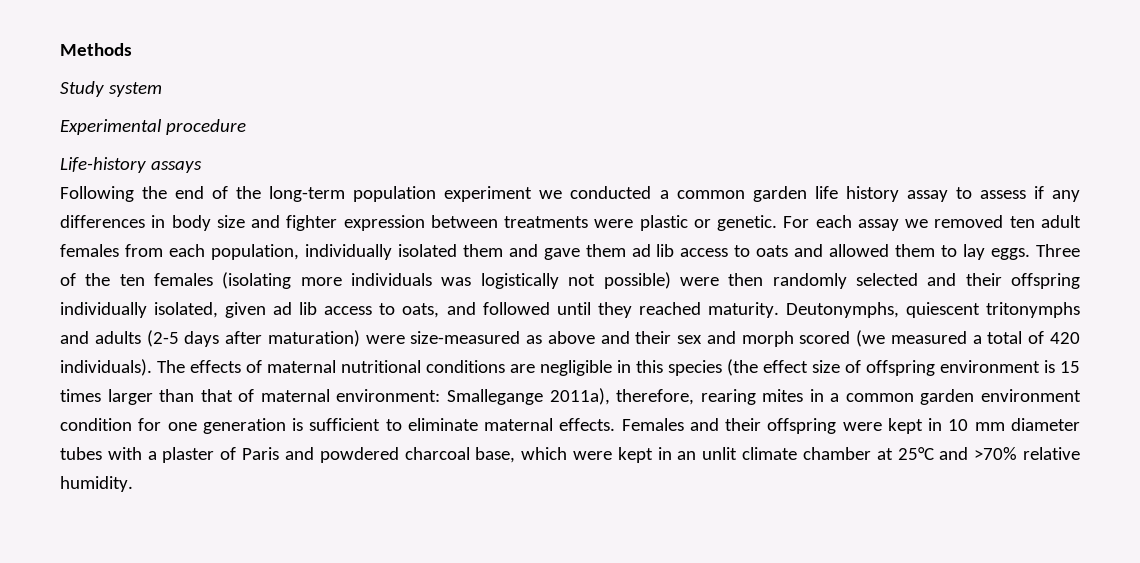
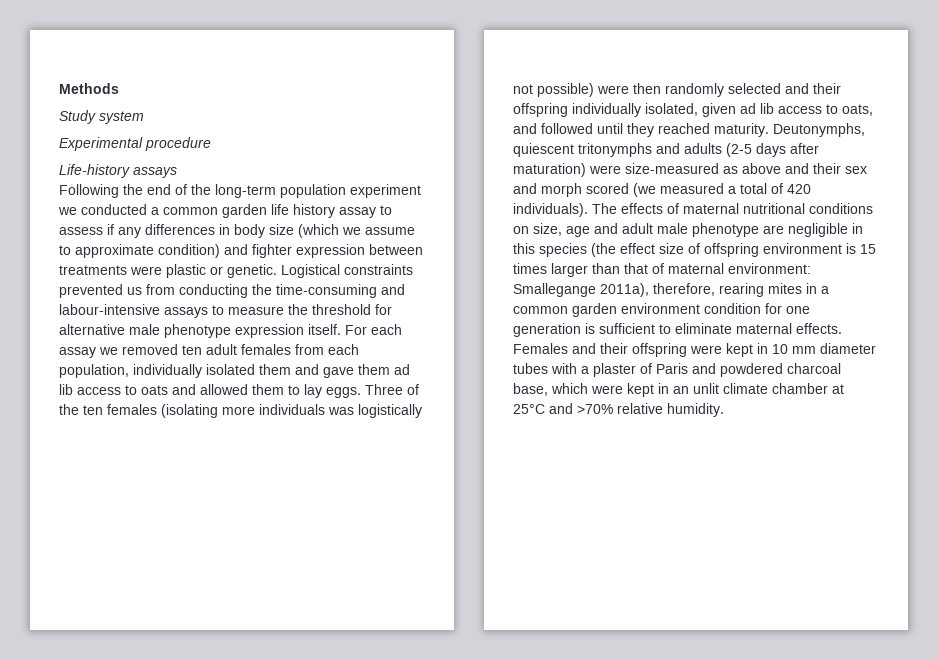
(245, 221) none -> [298,224,415,238] [59,244,220,258] (which we assume to approximate condition)
(778, 223) none -> [281,264,413,278] [59,284,405,298] [59,304,392,318] [59,324,341,338] Logistical constraints prevented us from conducting the time-consuming and labour-intensive assays to measure the threshold for alternative male phenotype expression itself.
(505, 366) none -> [513,223,759,237] on size, age and adult male phenotype

